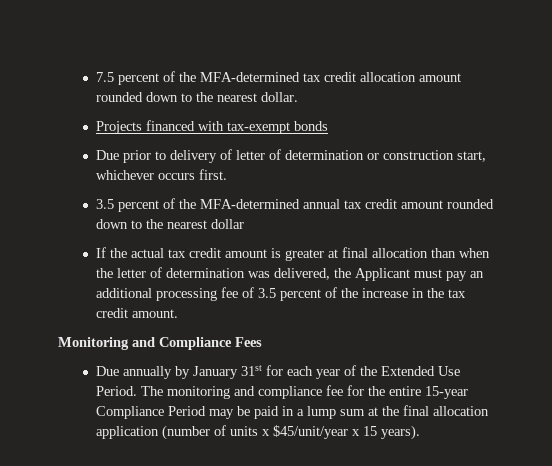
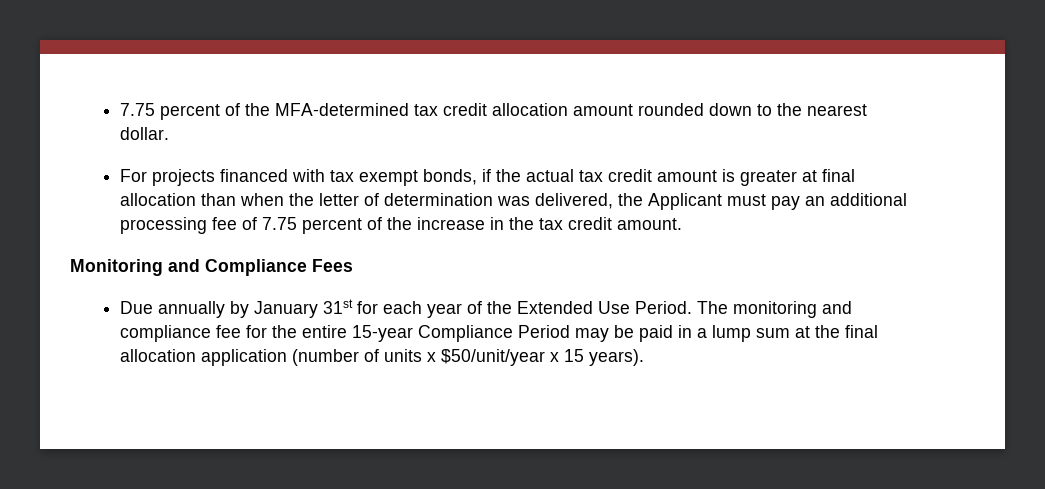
[95,72,114,82] 7.5 -> [120,103,156,116] 7.75
[95,120,328,134] [95,149,486,163] [95,169,227,180] [95,198,494,212] [95,219,244,229] [95,247,106,258] Projects financed with tax-exempt bonds // Due prior to delivery of letter of determination or construction start, whichever occurs first. // 3.5 percent of the MFA-determined annual tax credit amount rounded down to the nearest dollar // If -> [120,169,492,186] For projects financed with tax exempt bonds, if
[257,288,276,298] 3.5 -> [262,217,298,230] 7.75
[272,425,348,439] $45/unit/year -> [441,349,546,366] $50/unit/year

